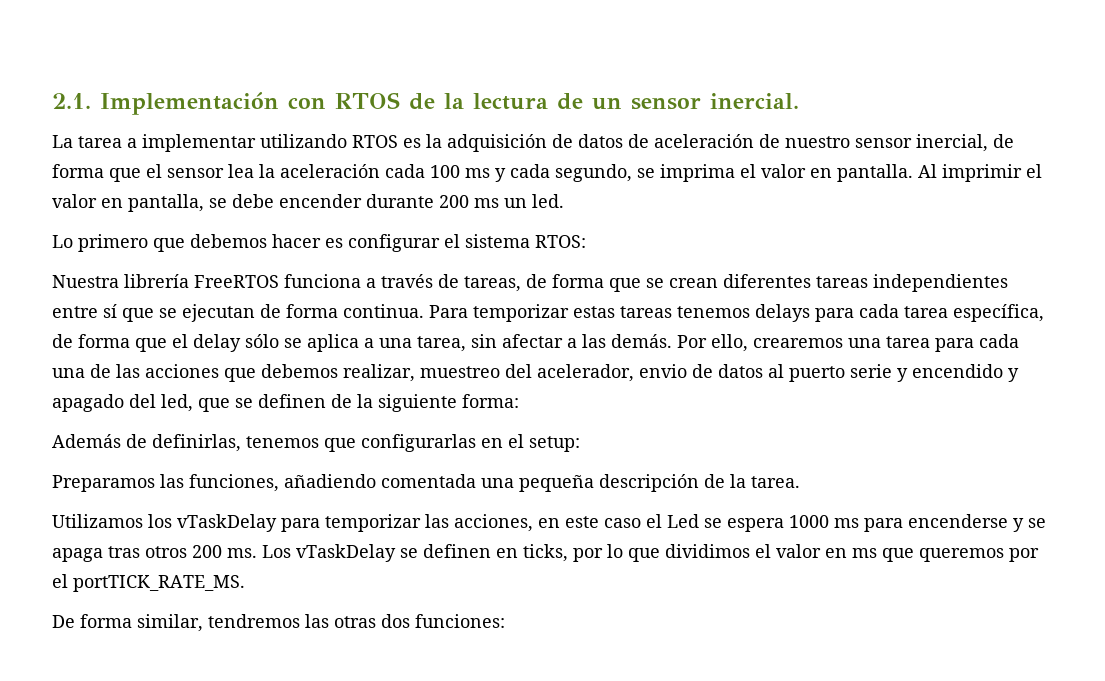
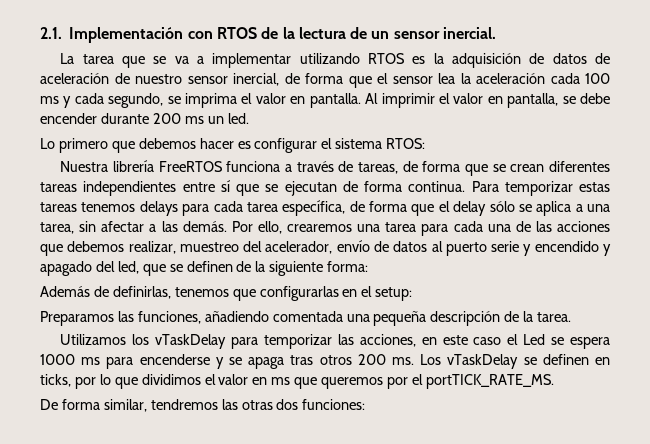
(122, 142) none -> [122,56,189,68] que se va
[639,364,687,378] envio -> [336,240,370,252] envío

